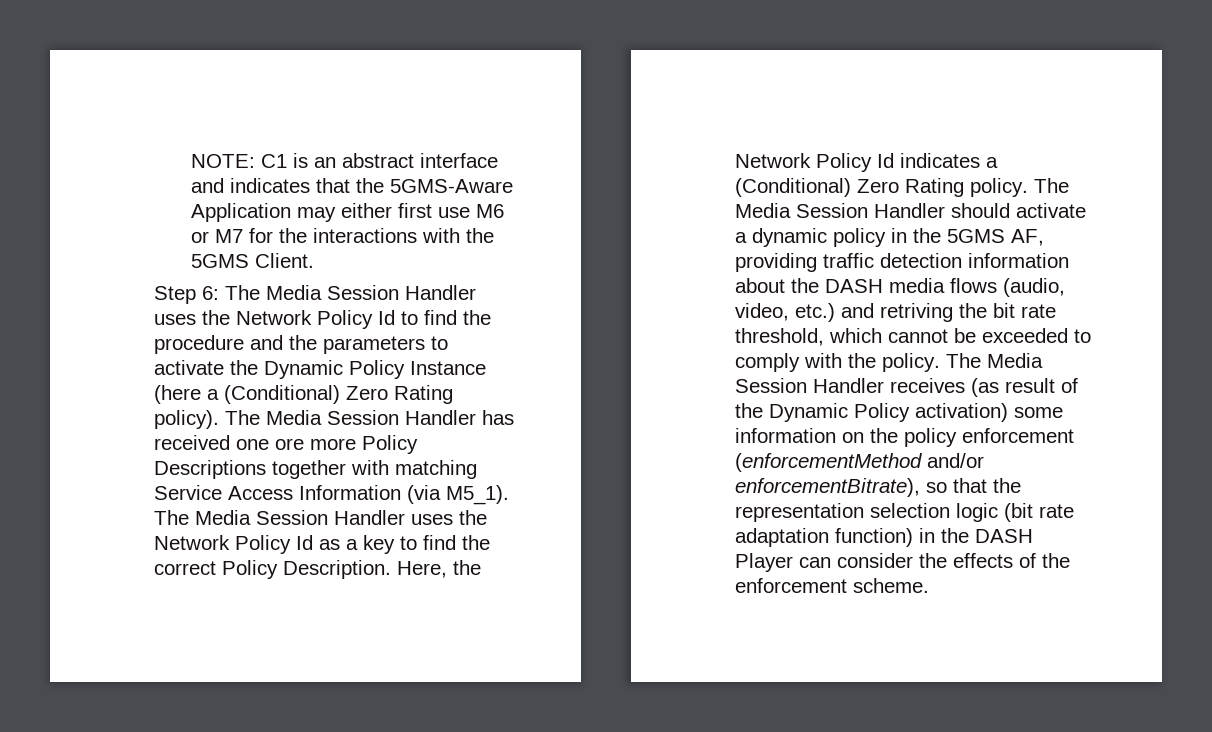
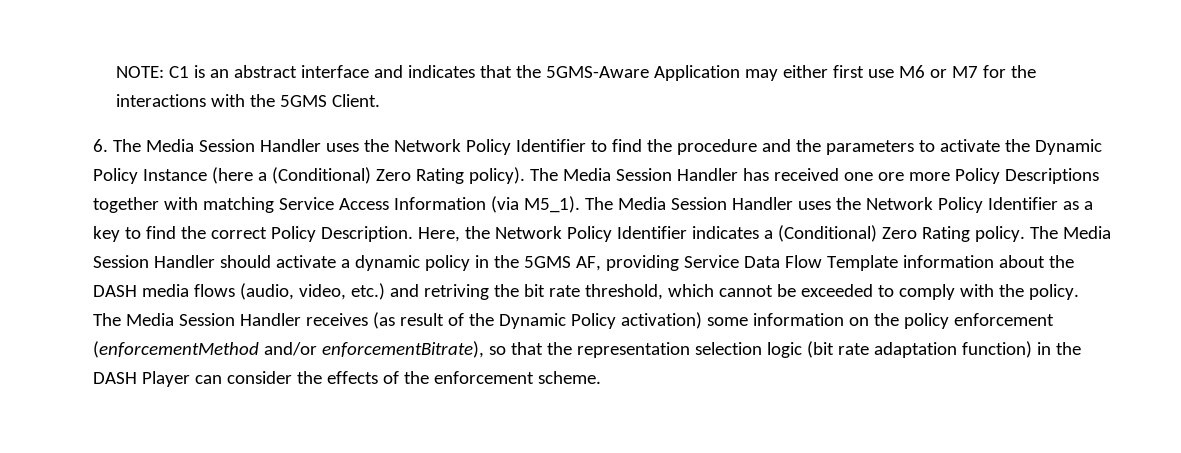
[153,285,476,304] [153,310,395,329] Step 6: The Media Session Handler uses the Network Policy Id -> [93,139,586,155] 6. The Media Session Handler uses the Network Policy Identifier
[295,535,313,550] Id -> [987,197,1058,210] Identifier
[876,153,894,168] Id -> [616,226,687,239] Identifier
[822,253,962,268] traffic detection -> [683,255,898,271] Service Data Flow Template

